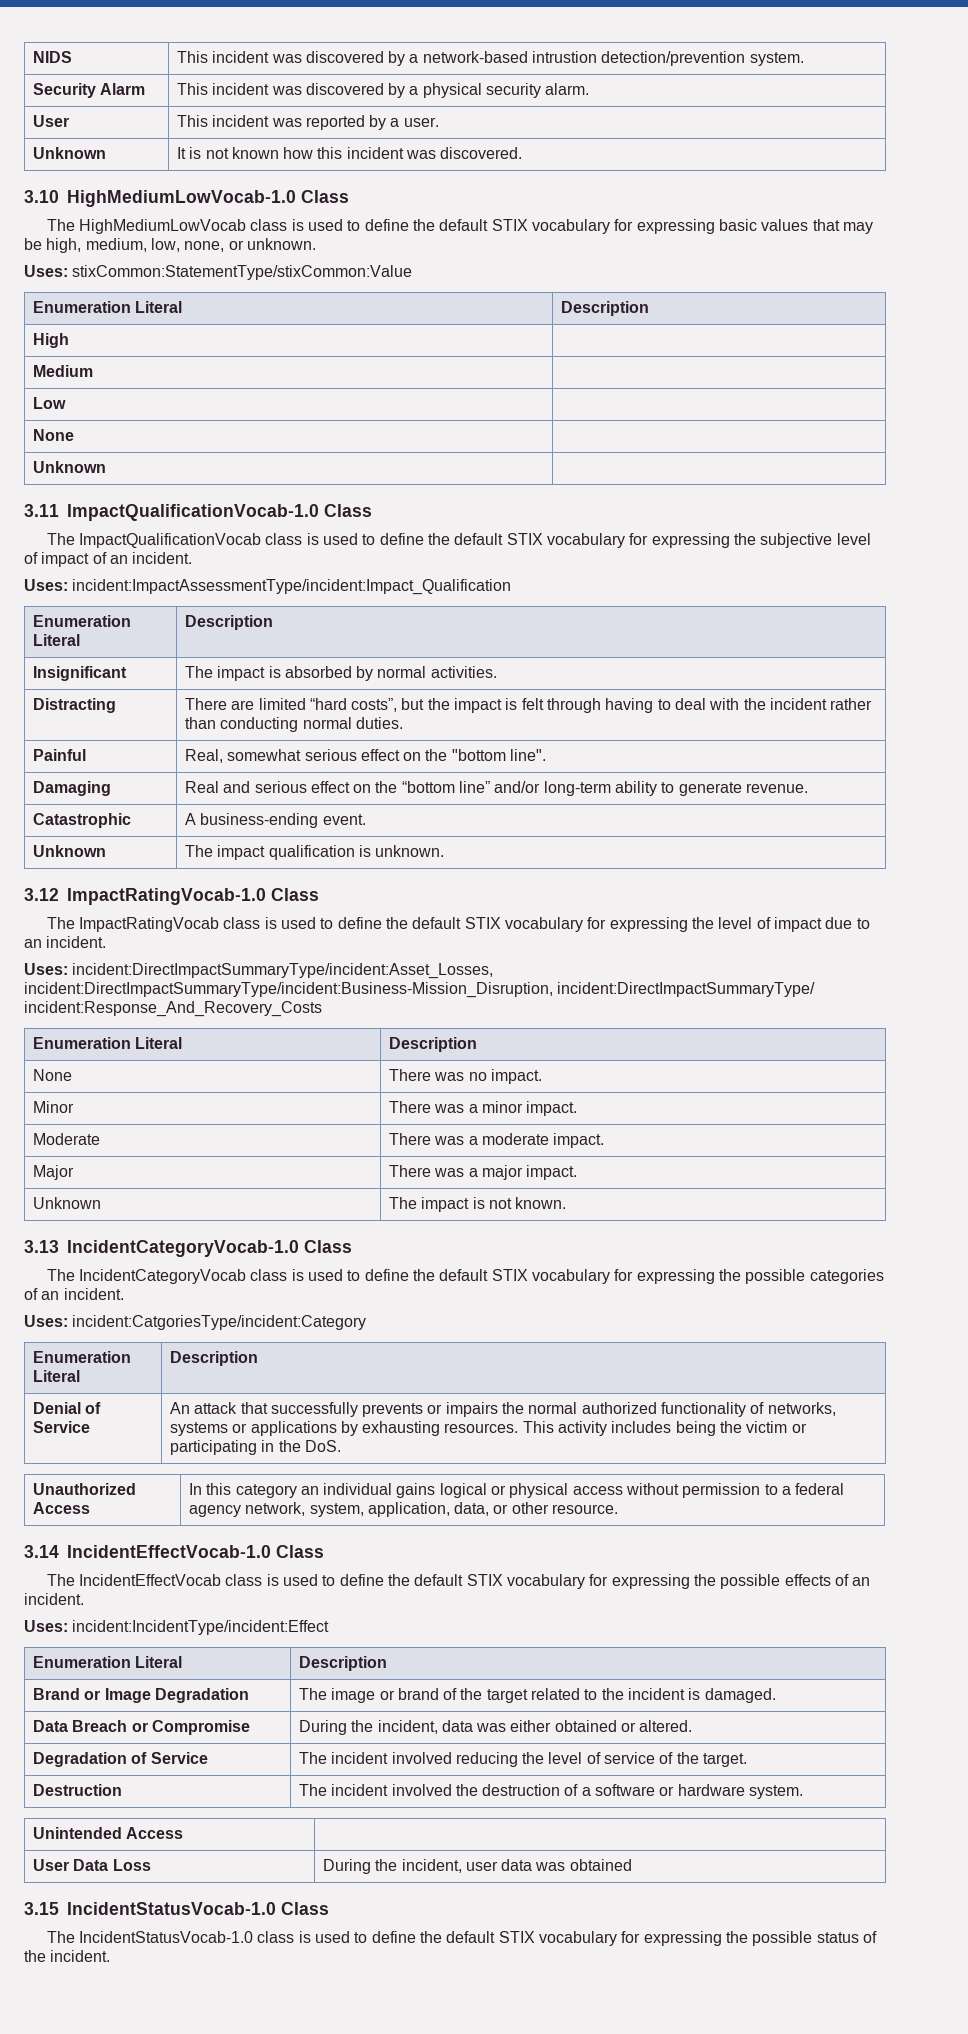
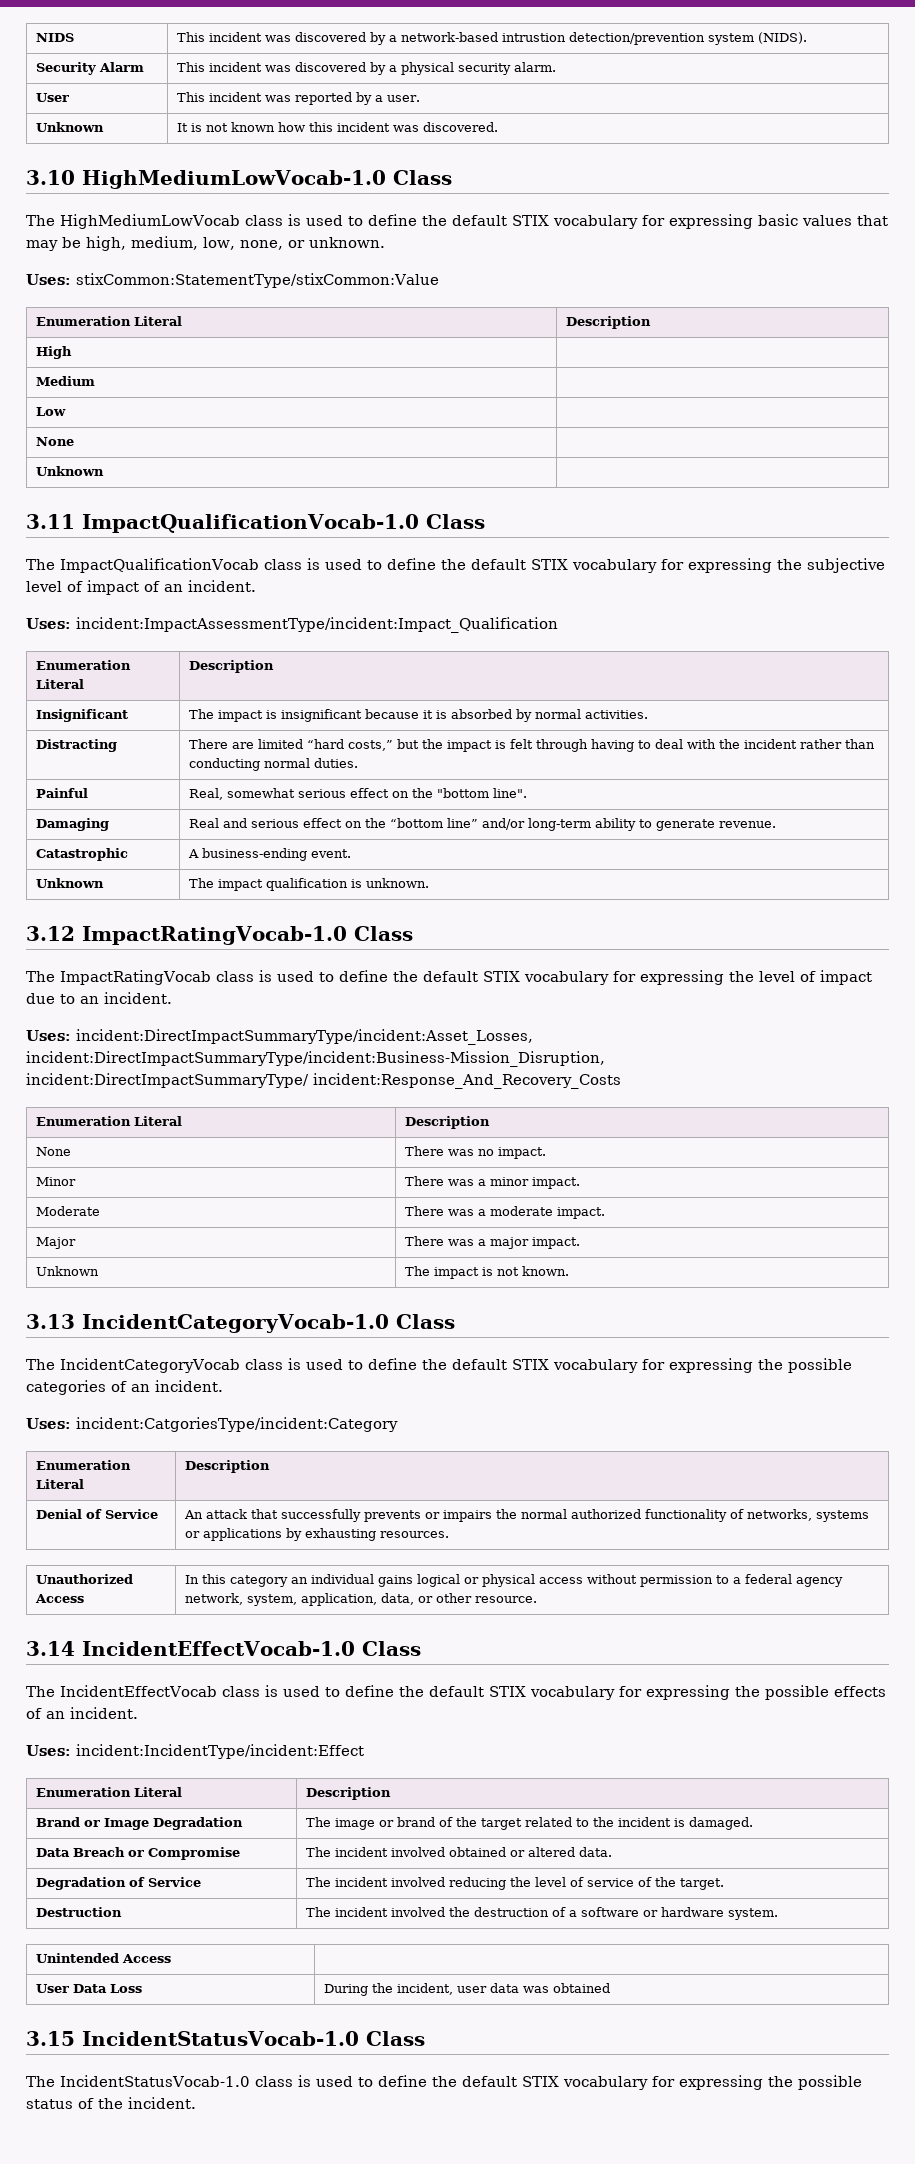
[749,52,804,66] system. -> [707,32,807,45] system (NIDS).
(281, 672) none -> [280,709,447,722] insignificant because it is
[351,698,398,712] costs”, -> [347,740,393,751] costs,”
[522,1421,807,1436] [169,1440,341,1455] This activity includes being the victim or participating in the DoS. -> (449, 1534) none
[298,1720,693,1735] During the incident, data was either obtained or altered. -> [305,1847,612,1857] The incident involved obtained or altered data.

